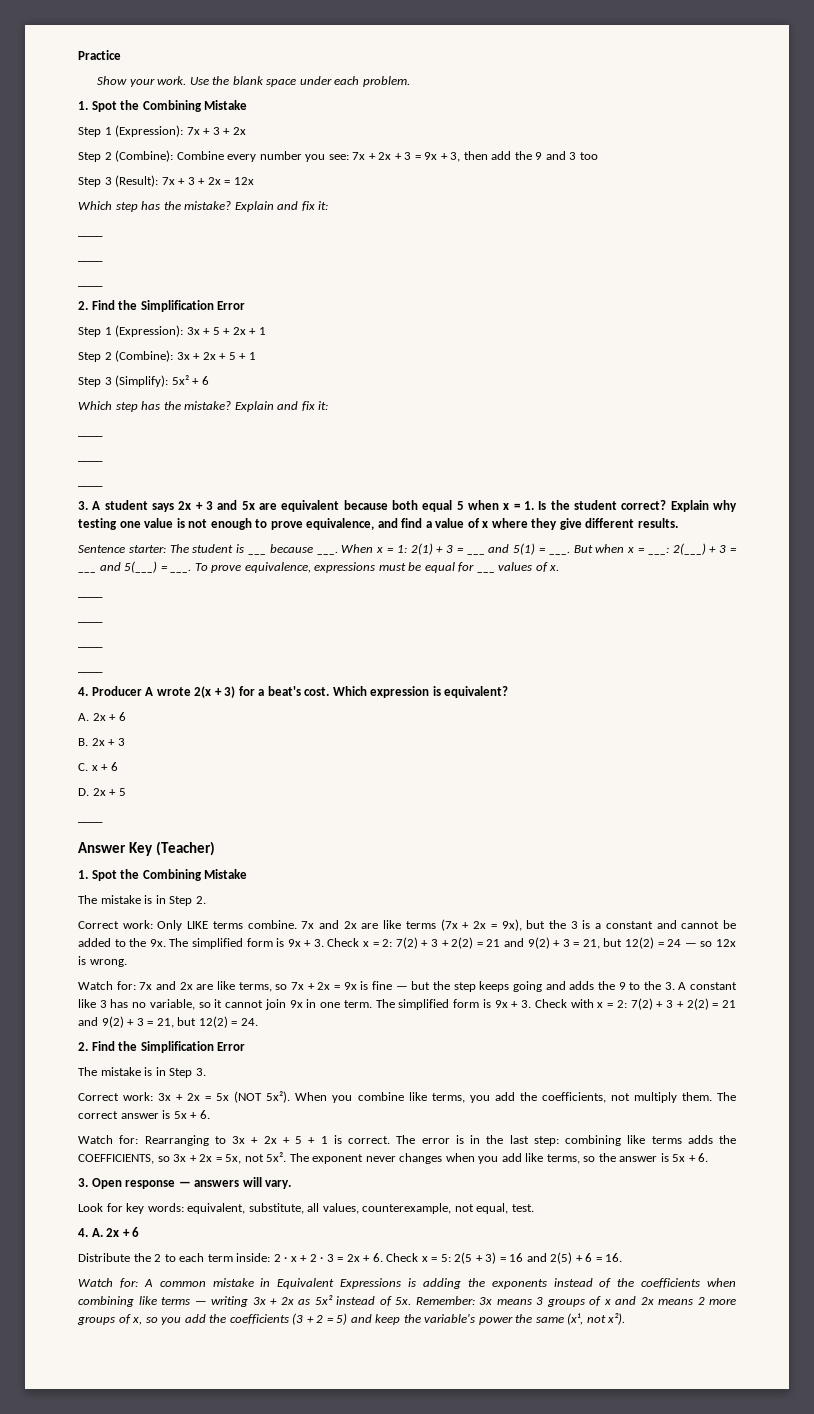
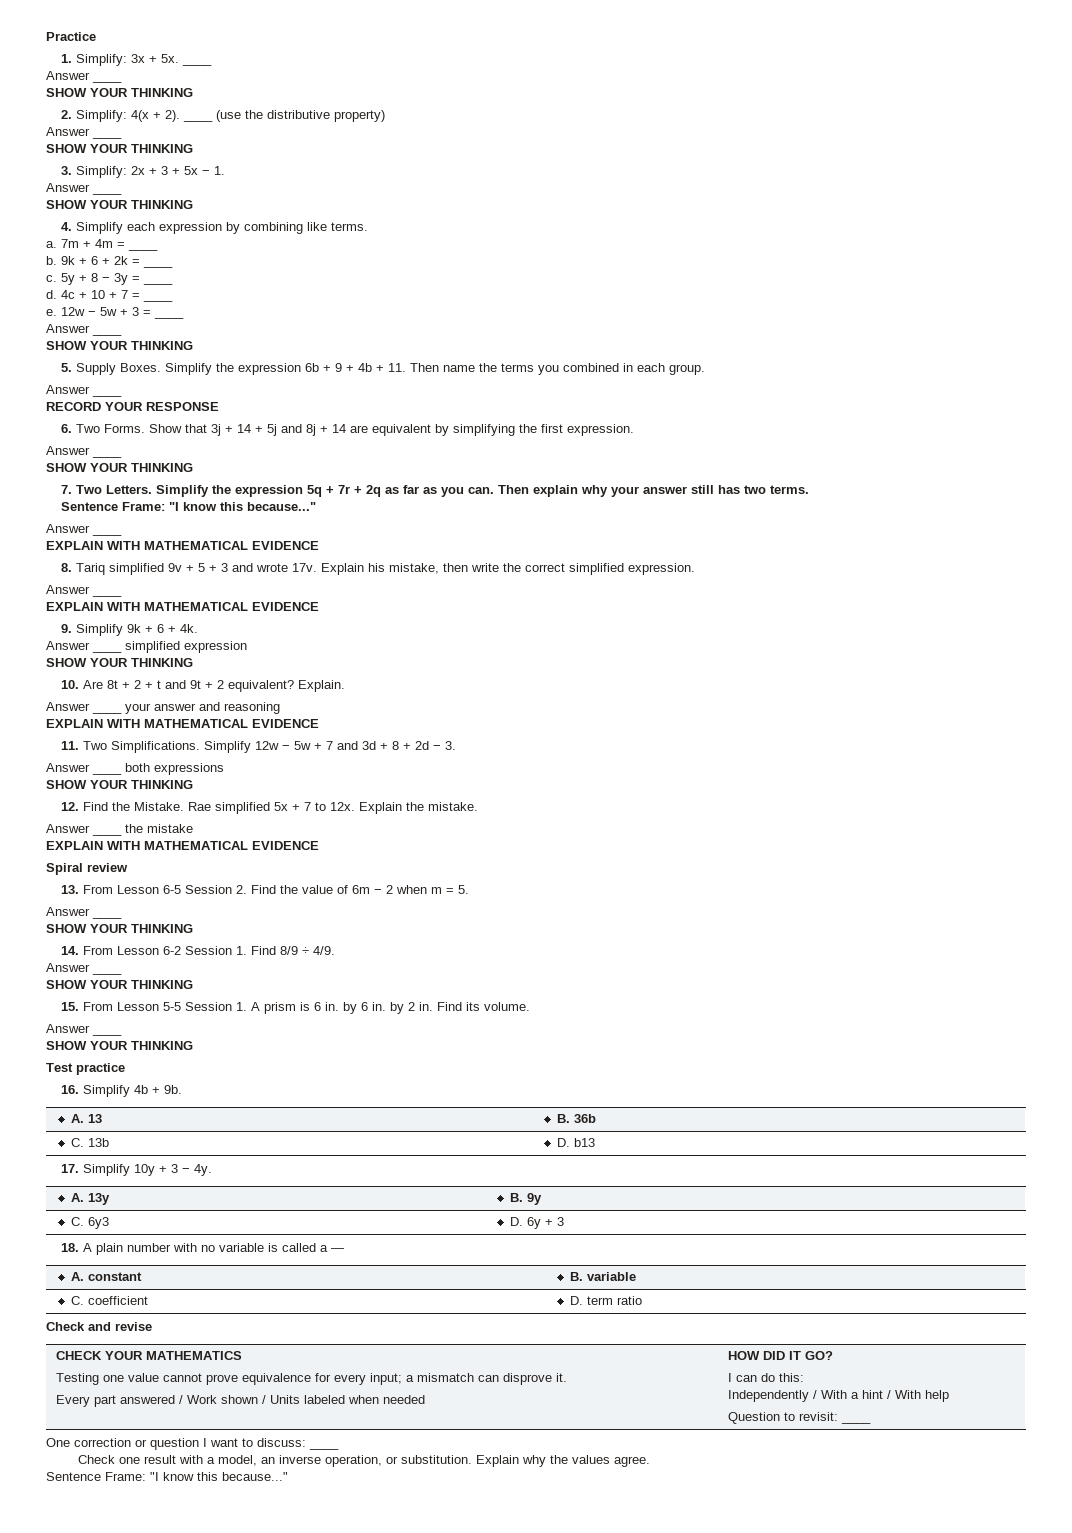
[97,76,410,87] [78,100,248,112] [78,125,246,137] [78,150,598,162] [78,175,254,187] [78,201,329,212] [78,235,103,237] [78,260,103,262] [78,285,103,287] [78,300,246,312] [78,325,266,337] [78,350,256,362] [78,375,209,387] [78,401,329,412] [78,435,103,437] [78,460,103,462] [78,485,103,487] [78,500,737,512] [78,518,678,530] [78,544,245,553] [247,553,266,555] [269,543,464,555] [466,553,485,555] [488,543,737,555] [78,571,96,573] [99,561,495,573] [498,562,560,572] [78,596,103,598] [78,621,103,623] [78,646,103,648] [78,671,103,673] [78,686,509,698] [78,712,126,721] [78,738,125,746] [78,762,118,771] [78,788,126,796] [78,821,103,823] [78,841,216,856] [78,869,248,881] [78,895,206,906] [78,919,737,931] [78,937,736,949] [78,956,127,967] [78,981,737,992] [78,998,737,1010] [78,1016,258,1028] [78,1041,246,1053] [78,1067,206,1078] [78,1091,736,1103] [78,1110,210,1119] [78,1135,736,1146] [78,1152,709,1164] [78,1177,292,1189] [78,1203,534,1214] [78,1227,140,1237] [78,1252,623,1264] [78,1278,736,1289] [78,1295,736,1307] [77,1313,626,1325] Show your work. Use the blank space under each problem. // 1. Spot the Combining Mistake // Step 1 (Expression): 7x + 3 + 2x // Step 2 (Combine): Combine every number you see: 7x + 2x + 3 = 9x + 3, then add the 9 and 3 too // Step 3 (Result): 7x + 3 + 2x = 12x // Which step has the mistake? Explain and fix it: // ____ // ____ // ____ // 2. Find the Simplification Error // Step 1 (Expression): 3x + 5 + 2x + 1 // Step 2 (Combine): 3x + 2x + 5 + 1 // Step 3 (Simplify): 5x² + 6 // Which step has the mistake? Explain and fix it: // ____ // ____ // ____ // 3. A student says 2x + 3 and 5x are equivalent because both equal 5 when x = 1. Is the student correct? Explain why testing one value is not enough to prove equivalence, and find a value of x where they give different results. // Sentence starter: The student is ___ because ___. When x = 1: 2(1) + 3 = ___ and 5(1) = ___. But when x = ___: 2(___) + 3 = ___ and 5(___) = ___. To prove equivalence, expressions must be equal for ___ values of x. // ____ // ____ // ____ // ____ // 4. Producer A wrote 2(x + 3) for a beat's cost. Which expression is equivalent? // A. 2x + 6 // B. 2x + 3 // C. x + 6 // D. 2x + 5 // ____ // Answer Key (Teacher) // 1. Spot the Combining Mistake // The mistake is in Step 2. // Correct work: Only LIKE terms combine. 7x and 2x are like terms (7x + 2x = 9x), but the 3 is a constant and cannot be added to the 9x. The simplified form is 9x + 3. Check x = 2: 7(2) + 3 + 2(2) = 21 and 9(2) + 3 = 21, but 12(2) = 24 — so 12x is wrong. // Watch for: 7x and 2x are like terms, so 7x + 2x = 9x is fine — but the step keeps going and adds the 9 to the 3. A constant like 3 has no variable, so it cannot join 9x in one term. The simplified form is 9x + 3. Check with x = 2: 7(2) + 3 + 2(2) = 21 and 9(2) + 3 = 21, but 12(2) = 24. // 2. Find the Simplification Error // The mistake is in Step 3. // Correct work: 3x + 2x = 5x (NOT 5x²). When you combine like terms, you add the coefficients, not multiply them. The correct answer is 5x + 6. // Watch for: Rearranging to 3x + 2x + 5 + 1 is correct. The error is in the last step: combining like terms adds the COEFFICIENTS, so 3x + 2x = 5x, not 5x². The exponent never changes when you add like terms, so the answer is 5x + 6. // 3. Open response — answers will vary. // Look for key words: equivalent, substitute, all values, counterexample, not equal, test. // 4. A. 2x + 6 // Distribute the 2 to each term inside: 2 · x + 2 · 3 = 2x + 6. Check x = 5: 2(5 + 3) = 16 and 2(5) + 6 = 16. // Watch for: A common mistake in Equivalent Expressions is adding the exponents instead of the coefficients when combining like terms — writing 3x + 2x as 5x² instead of 5x. Remember: 3x means 3 groups of x and 2x means 2 more groups of x, so you add the coefficients (3 + 2 = 5) and keep the variable's power the same (x¹, not x²). -> [60,54,179,66] [181,63,212,66] [46,71,90,80] [92,80,122,83] [46,88,193,97] [60,110,385,122] [46,127,90,136] [92,136,122,139] [46,144,193,153] [60,166,225,178] [46,183,90,192] [92,192,122,195] [46,200,193,209] [60,222,368,234] [46,239,125,248] [128,248,158,251] [46,256,140,265] [143,265,173,268] [46,273,140,285] [143,282,173,285] [46,290,140,299] [143,299,173,302] [46,307,151,316] [154,316,184,319] [46,324,90,333] [92,333,122,336] [46,341,193,350] [60,363,705,375] [46,385,90,394] [92,394,122,397] [46,402,219,411] [60,424,634,436] [46,446,90,455] [92,455,122,458] [46,463,193,472] [60,485,809,497] [60,502,316,511] [46,524,90,533] [92,533,122,536] [46,541,319,550] [60,563,695,575] [46,585,90,594] [92,594,122,597] [46,602,319,611] [60,624,198,636] [46,641,90,650] [92,641,247,653] [46,658,193,667] [60,680,345,692] [46,702,90,711] [92,702,280,714] [46,719,319,728] [60,741,456,753] [46,763,90,772] [92,772,122,775] [125,763,224,775] [46,780,193,789] [60,802,478,814] [46,824,90,833] [92,833,122,836] [125,824,193,833] [46,841,319,850] [46,863,128,875] [60,885,469,894] [46,907,90,916] [92,916,122,919] [46,924,193,933] [60,946,335,955] [46,963,90,972] [92,972,122,975] [46,980,193,989] [60,1002,530,1014] [46,1024,90,1033] [92,1033,122,1036] [46,1041,193,1050] [46,1063,125,1075] [60,1085,182,1097] [70,1114,102,1123] [556,1114,596,1123] [70,1138,109,1147] [556,1138,595,1147] [60,1164,212,1176] [70,1193,110,1205] [509,1193,542,1205] [70,1217,109,1229] [509,1217,564,1229] [60,1243,344,1255] [70,1272,142,1281] [569,1272,636,1281] [70,1296,148,1305] [569,1296,642,1305] [46,1322,152,1331] [56,1351,243,1360] [56,1373,568,1385] [56,1395,426,1407] [728,1351,834,1360] [728,1373,805,1382] [728,1390,950,1402] [728,1412,839,1424] [841,1421,872,1424] [46,1438,306,1450] [309,1447,339,1450] [78,1455,651,1467] [46,1472,288,1481] 1. Simplify: 3x + 5x. ____ // Answer ____ // SHOW YOUR THINKING // 2. Simplify: 4(x + 2). ____ (use the distributive property) // Answer ____ // SHOW YOUR THINKING // 3. Simplify: 2x + 3 + 5x − 1. // Answer ____ // SHOW YOUR THINKING // 4. Simplify each expression by combining like terms. // a. 7m + 4m = ____ // b. 9k + 6 + 2k = ____ // c. 5y + 8 − 3y = ____ // d. 4c + 10 + 7 = ____ // e. 12w − 5w + 3 = ____ // Answer ____ // SHOW YOUR THINKING // 5. Supply Boxes. Simplify the expression 6b + 9 + 4b + 11. Then name the terms you combined in each group. // Answer ____ // RECORD YOUR RESPONSE // 6. Two Forms. Show that 3j + 14 + 5j and 8j + 14 are equivalent by simplifying the first expression. // Answer ____ // SHOW YOUR THINKING // 7. Two Letters. Simplify the expression 5q + 7r + 2q as far as you can. Then explain why your answer still has two terms. // Sentence Frame: "I know this because..." // Answer ____ // EXPLAIN WITH MATHEMATICAL EVIDENCE // 8. Tariq simplified 9v + 5 + 3 and wrote 17v. Explain his mistake, then write the correct simplified expression. // Answer ____ // EXPLAIN WITH MATHEMATICAL EVIDENCE // 9. Simplify 9k + 6 + 4k. // Answer ____ simplified expression // SHOW YOUR THINKING // 10. Are 8t + 2 + t and 9t + 2 equivalent? Explain. // Answer ____ your answer and reasoning // EXPLAIN WITH MATHEMATICAL EVIDENCE // 11. Two Simplifications. Simplify 12w − 5w + 7 and 3d + 8 + 2d − 3. // Answer ____ both expressions // SHOW YOUR THINKING // 12. Find the Mistake. Rae simplified 5x + 7 to 12x. Explain the mistake. // Answer ____ the mistake // EXPLAIN WITH MATHEMATICAL EVIDENCE // Spiral review // 13. From Lesson 6-5 Session 2. Find the value of 6m − 2 when m = 5. // Answer ____ // SHOW YOUR THINKING // 14. From Lesson 6-2 Session 1. Find 8/9 ÷ 4/9. // Answer ____ // SHOW YOUR THINKING // 15. From Lesson 5-5 Session 1. A prism is 6 in. by 6 in. by 2 in. Find its volume. // Answer ____ // SHOW YOUR THINKING // Test practice // 16. Simplify 4b + 9b. // A. 13 | B. 36b // C. 13b | D. b13 // 17. Simplify 10y + 3 − 4y. // A. 13y | B. 9y // C. 6y3 | D. 6y + 3 // 18. A plain number with no variable is called a — // A. constant | B. variable // C. coefficient | D. term ratio // Check and revise // CHECK YOUR MATHEMATICS // Testing one value cannot prove equivalence for every input; a mismatch can disprove it. // Every part answered / Work shown / Units labeled when needed | HOW DID IT GO? // I can do this: // Independently / With a hint / With help // Question to revisit: ____ // One correction or question I want to discuss: ____ // Check one result with a model, an inverse operation, or substitution. Explain why the values agree. // Sentence Frame: "I know this because..."

